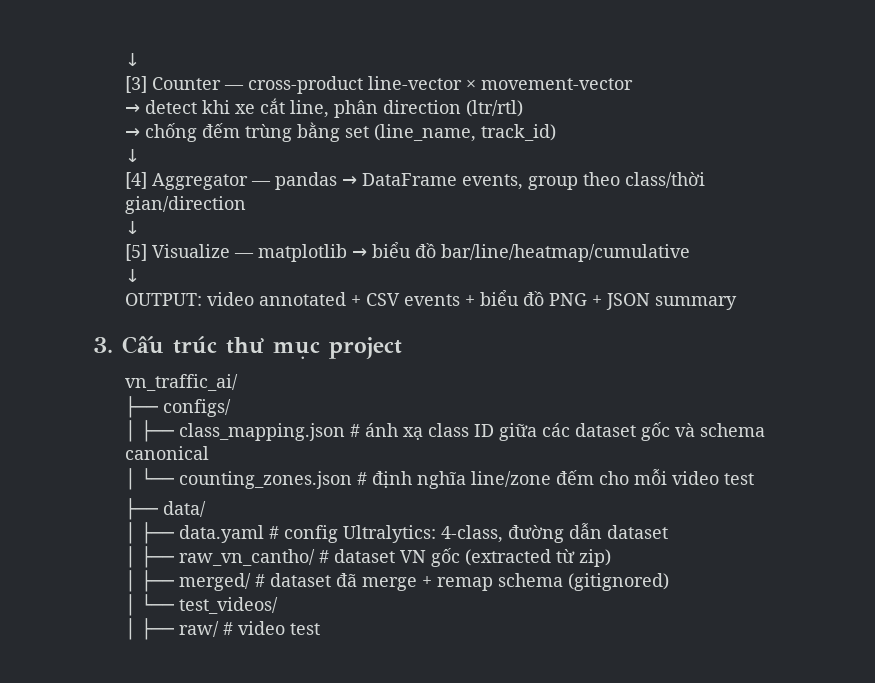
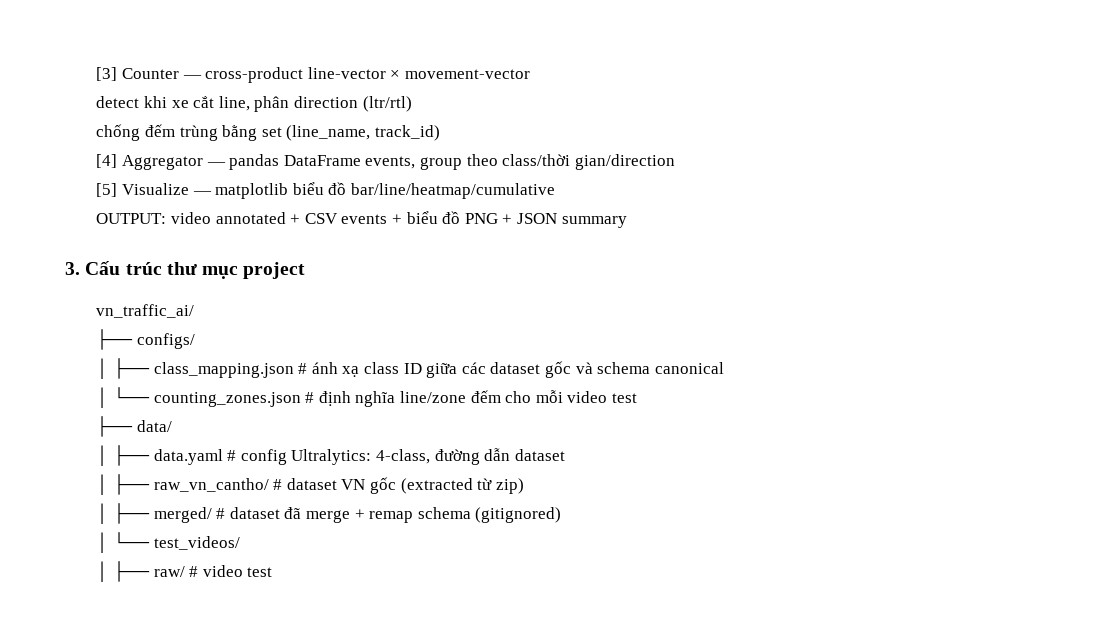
[125,53,141,66] ↓ // -> (96, 74) none
[125,104,141,114] → -> (530, 74) none
[125,128,141,138] → -> (412, 104) none
[125,149,141,162] // ↓ -> (440, 133) none
[342,176,358,186] → -> (280, 162) none
[125,221,141,234] // ↓ -> (675, 162) none
[352,248,368,258] → -> (289, 191) none
[125,269,141,282] // ↓ -> (555, 191) none

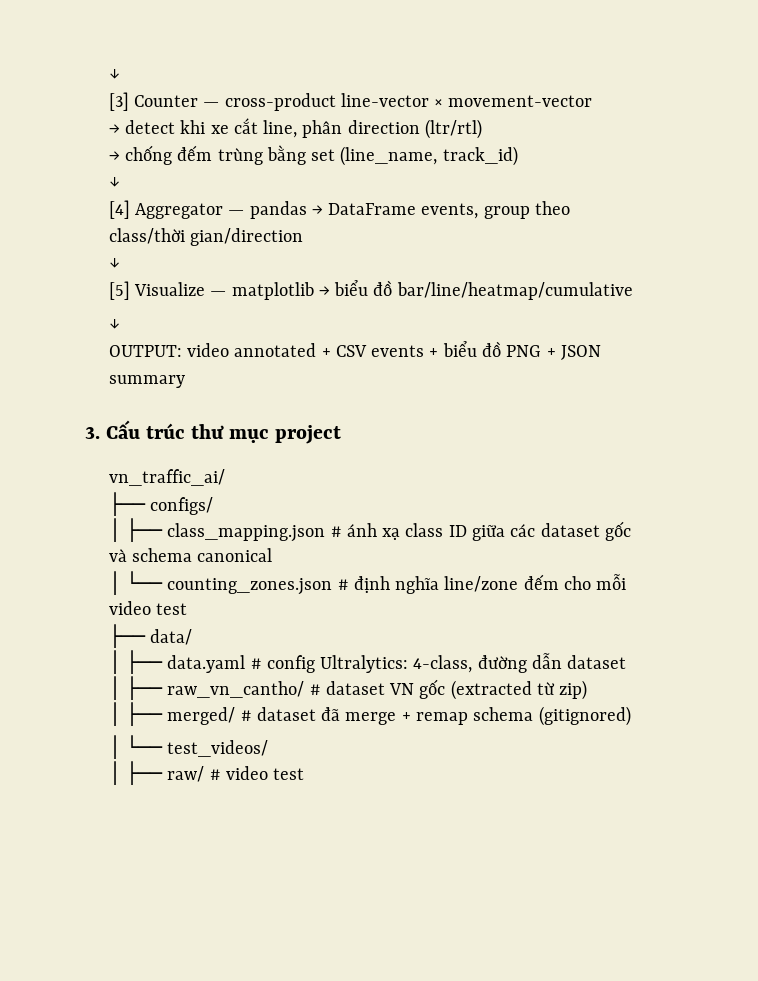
(96, 74) none -> [108,69,120,80] ↓ //
(530, 74) none -> [108,124,120,134] →
(412, 104) none -> [108,151,120,161] →
(440, 133) none -> [108,177,120,188] // ↓
(280, 162) none -> [311,205,323,215] →
(675, 162) none -> [108,258,120,269] // ↓
(289, 191) none -> [318,286,330,296] →
(555, 191) none -> [108,319,120,330] // ↓

